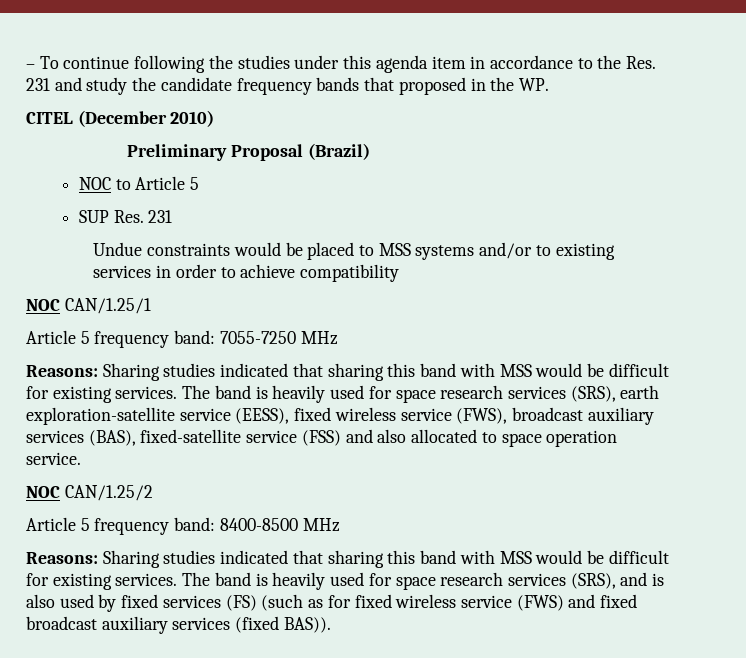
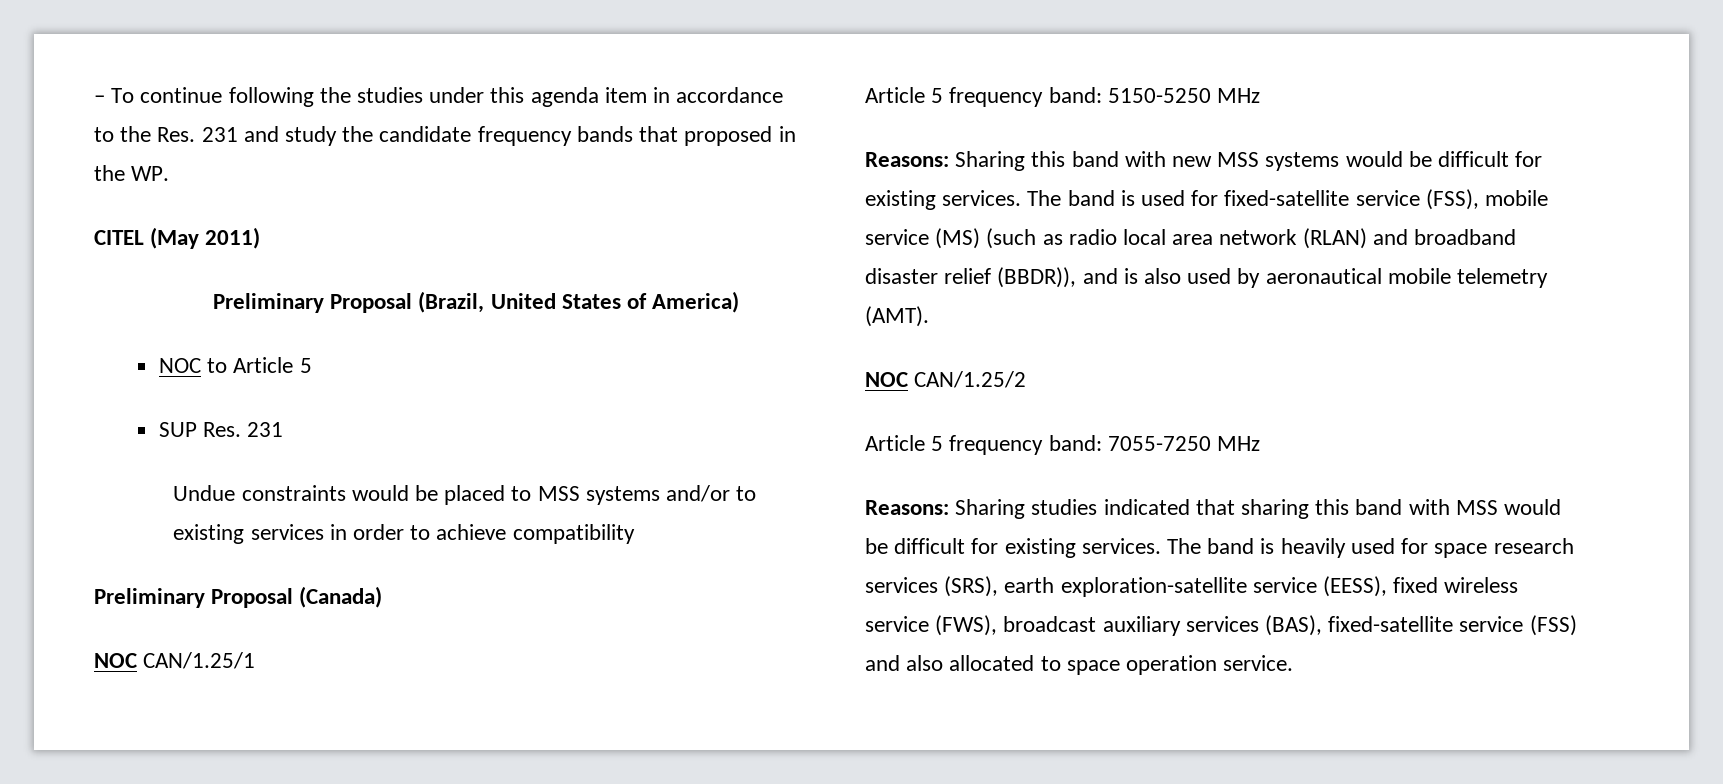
[77,110,215,127] [127,143,370,161] (December 2010) // Preliminary Proposal (Brazil) -> [150,227,261,249] [213,291,740,313] (May 2011) // Preliminary Proposal (Brazil, United States of America)
(400, 273) none -> [94,586,383,608] // Preliminary Proposal (Canada)
(151, 306) none -> [865,87,1261,107] [865,151,1543,171] [865,189,1549,210] [865,228,1517,249] [865,267,1549,288] [865,306,929,327] [865,371,1027,388] // Article 5 frequency band: 5150-5250 MHz // Reasons: Sharing this band with new MSS systems would be difficult for existing services. The band is used for fixed-satellite service (FSS), mobile service (MS) (such as radio local area network (RLAN) and broadband disaster relief (BBDR)), and is also used by aeronautical mobile telemetry (AMT). // NOC CAN/1.25/2
[26,485,153,501] [26,517,340,535] [26,550,669,568] [26,572,665,590] [26,594,638,612] [26,616,331,634] // NOC CAN/1.25/2 // Article 5 frequency band: 8400-8500 MHz // Reasons: Sharing studies indicated that sharing this band with MSS would be difficult for existing services. The band is heavily used for space research services (SRS), and is also used by fixed services (FS) (such as for fixed wireless service (FWS) and fixed broadcast auxiliary services (fixed BAS)). -> (1294, 663) none

